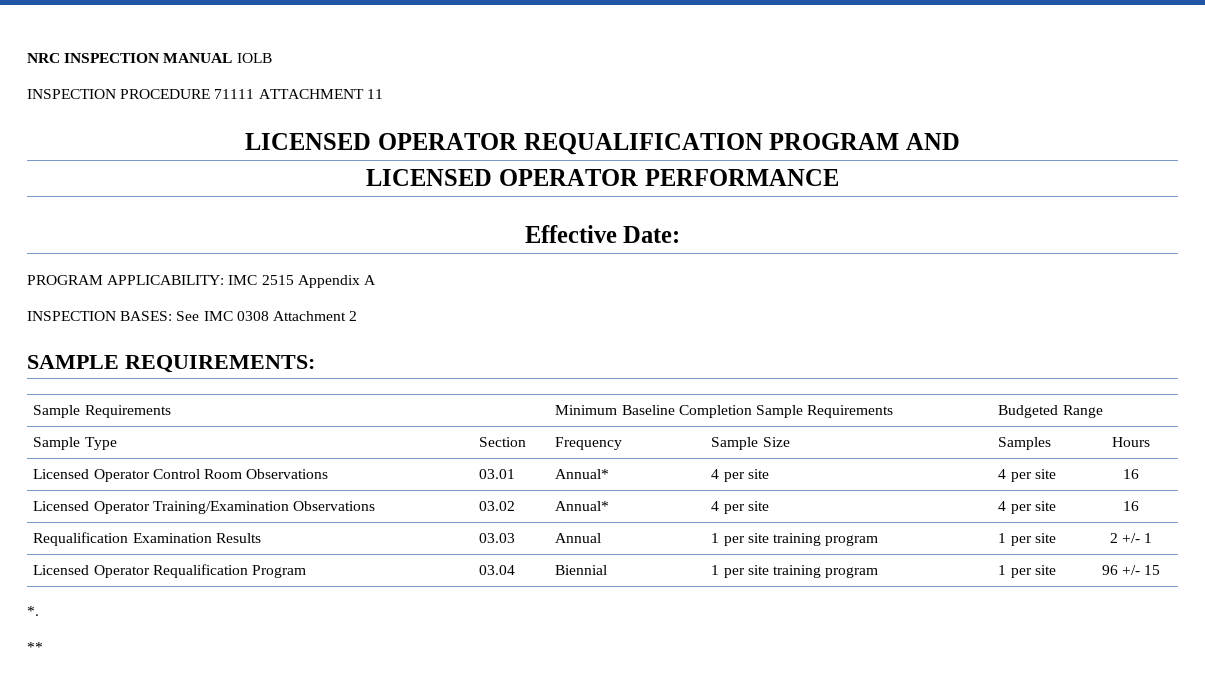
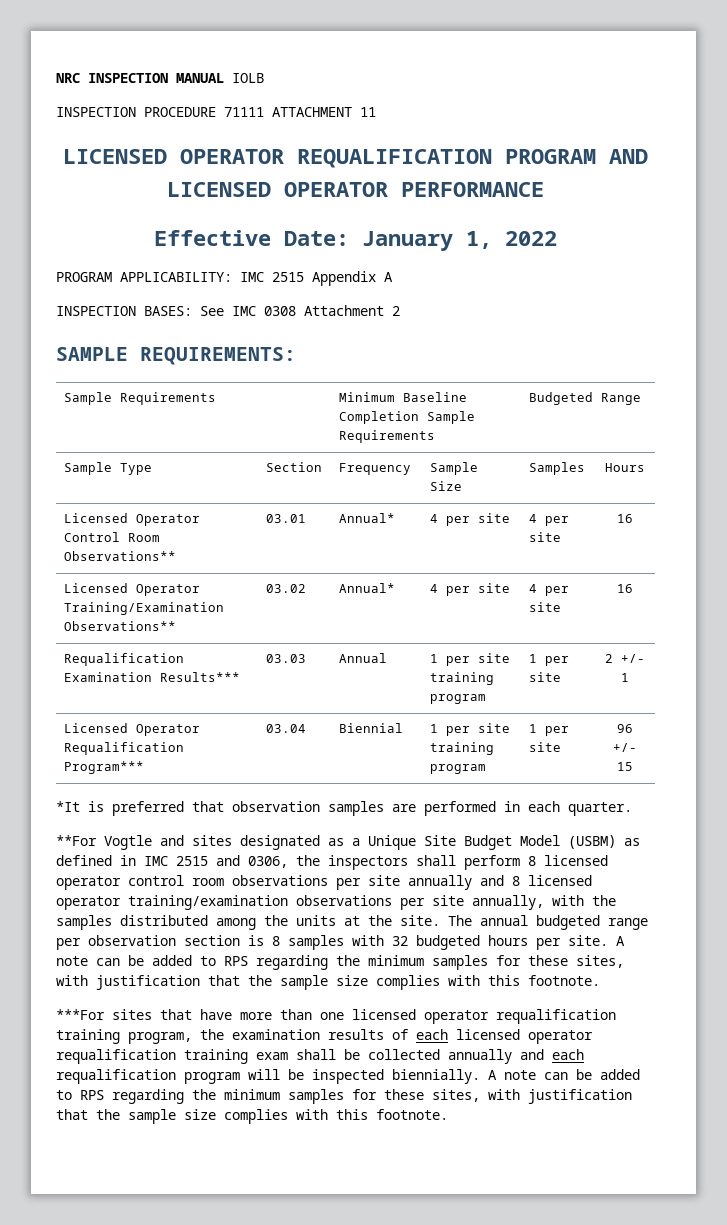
(681, 234) none -> [362,231,557,251] January 1, 2022
[246,469,329,479] Observations -> [63,551,176,561] Observations**
[292,501,375,511] Observations -> [63,621,176,631] Observations**
[215,533,261,543] Results -> [159,672,240,682] Results***
[251,565,306,578] Program -> [63,761,144,774] Program***
[27,606,39,616] [27,642,43,652] *. // ** -> [56,801,632,816] [56,835,640,850] [56,855,608,870] [56,875,592,890] [56,895,616,910] [56,915,648,930] [56,935,625,950] [56,955,624,970] [56,975,600,990] [56,1009,616,1024] [56,1029,593,1044] [56,1049,584,1064] [56,1069,640,1084] [56,1089,632,1104] [56,1109,448,1124] *It is preferred that observation samples are performed in each quarter. // **For Vogtle and sites designated as a Unique Site Budget Model (USBM) as defined in IMC 2515 and 0306, the inspectors shall perform 8 licensed operator control room observations per site annually and 8 licensed operator training/examination observations per site annually, with the samples distributed among the units at the site. The annual budgeted range per observation section is 8 samples with 32 budgeted hours per site. A note can be added to RPS regarding the minimum samples for these sites, with justification that the sample size complies with this footnote. // ***For sites that have more than one licensed operator requalification training program, the examination results of each licensed operator requalification training exam shall be collected annually and each requalification program will be inspected biennially. A note can be added to RPS regarding the minimum samples for these sites, with justification that the sample size complies with this footnote.

